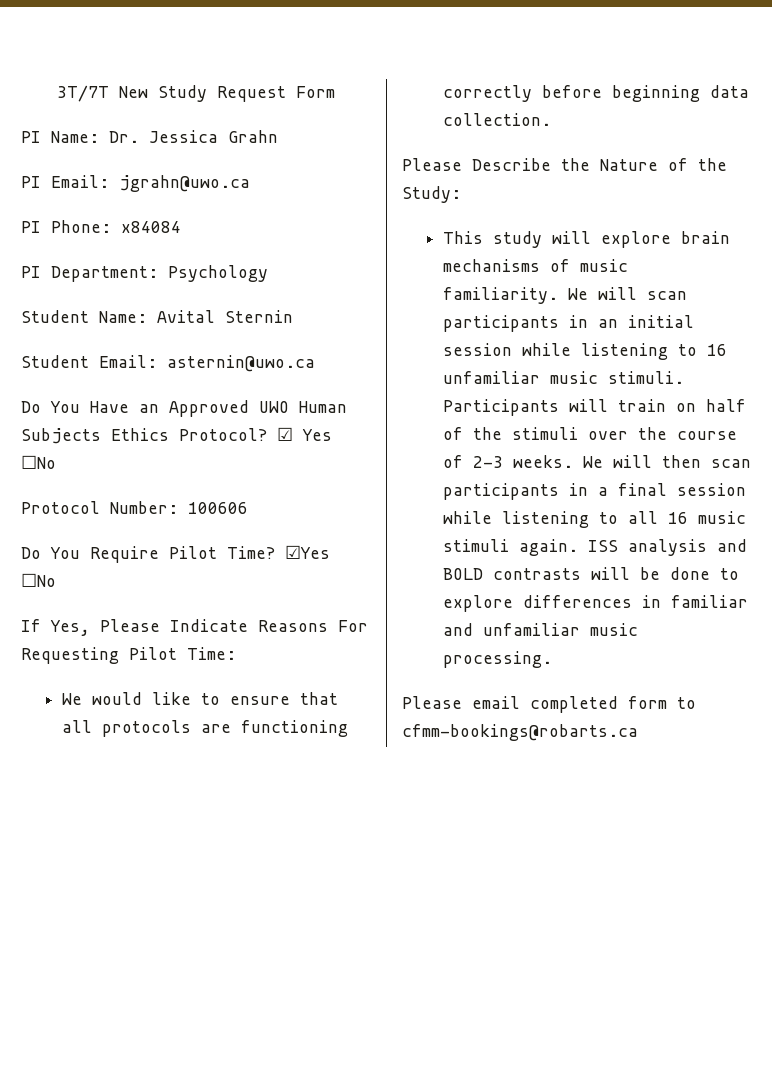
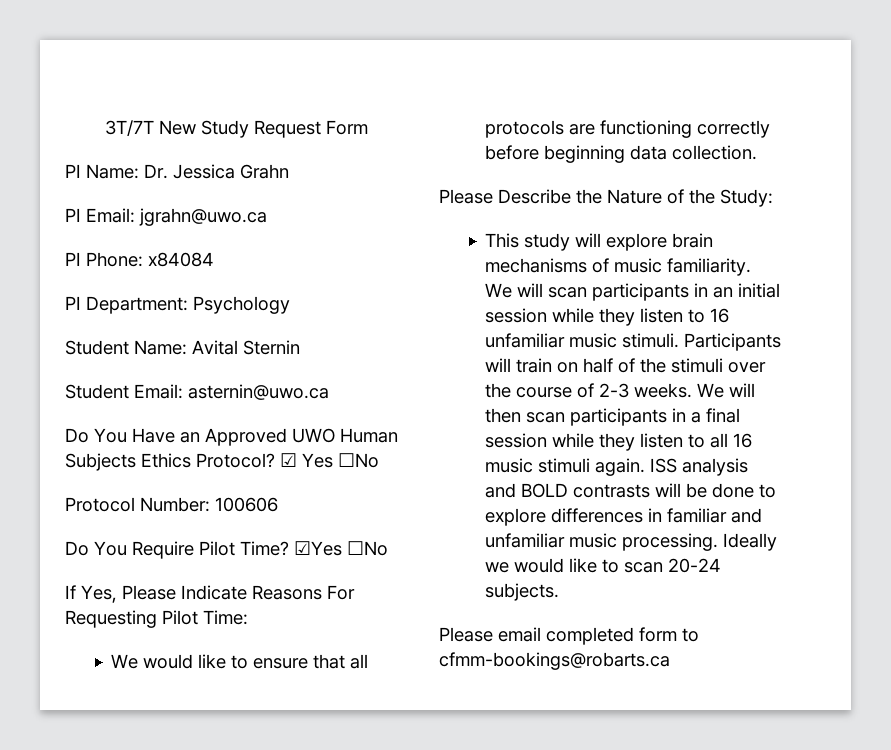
[580,343,668,360] listening -> [599,308,684,326] they listen
[501,511,589,528] listening -> [599,433,684,451] they listen
(552, 659) none -> [723,533,778,551] [485,558,722,573] [485,583,560,601] Ideally we would like to scan 20-24 subjects.

